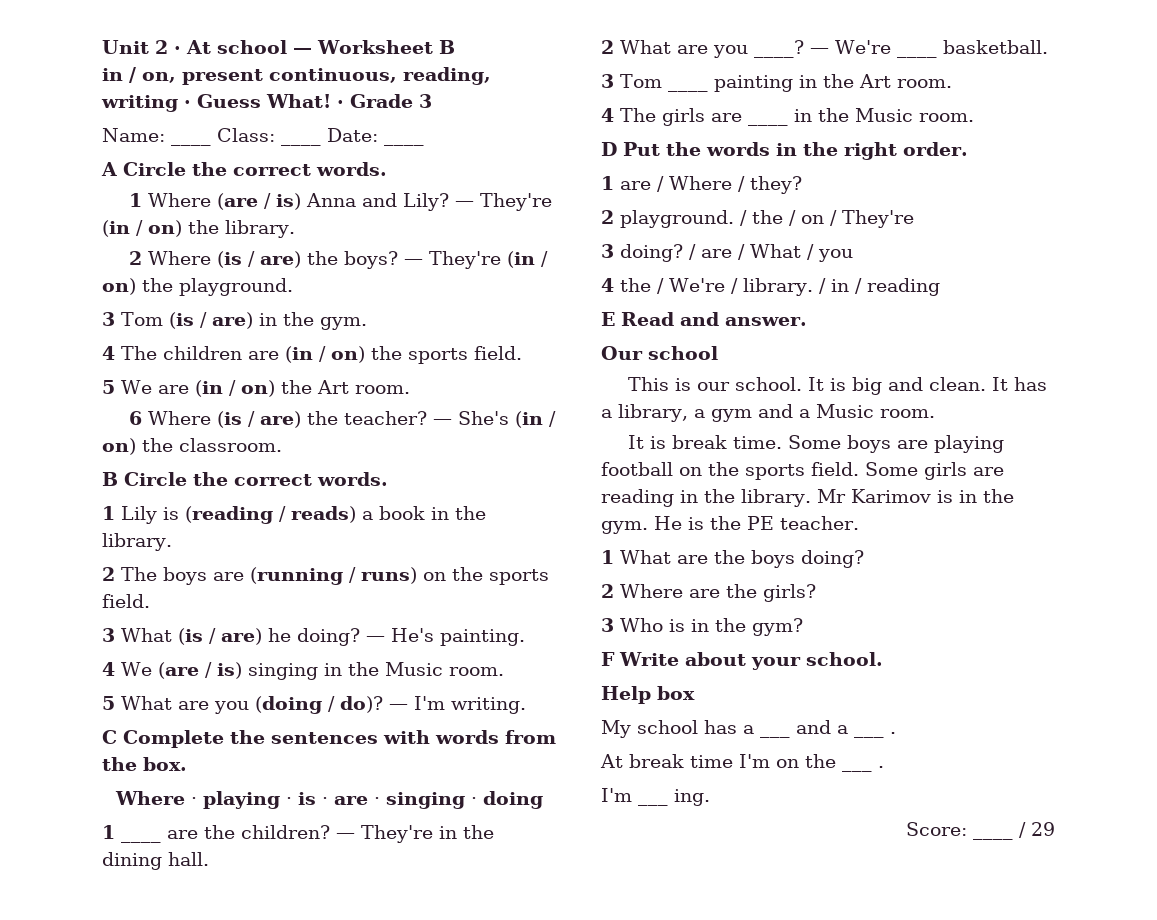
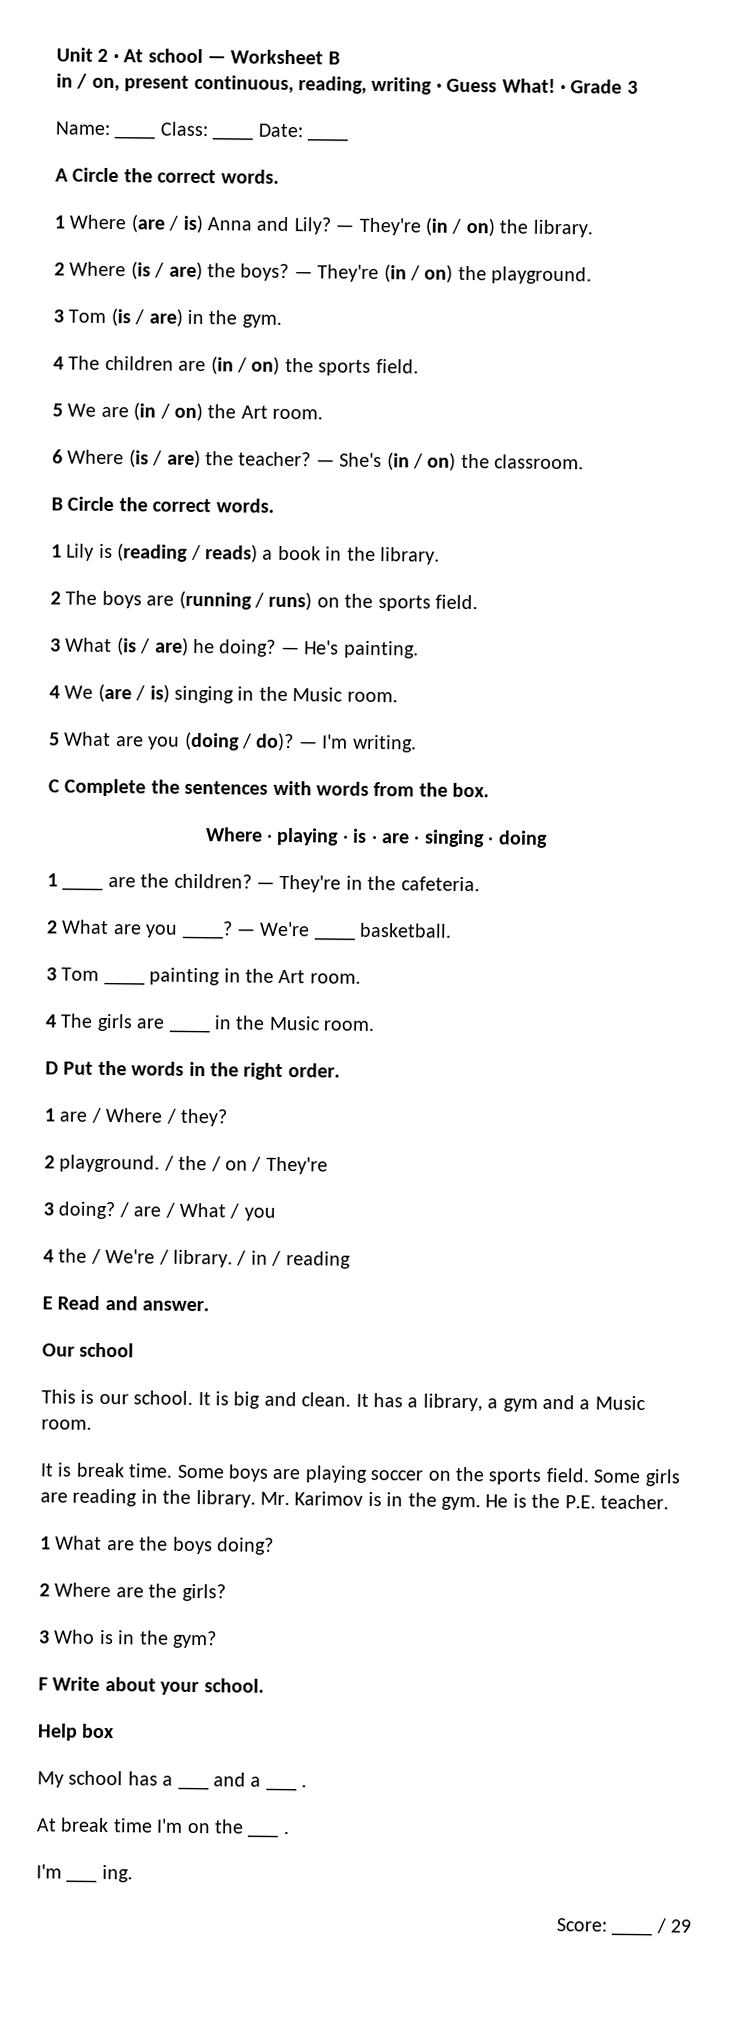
[102,852,209,870] dining hall. -> [400,876,480,892] cafeteria.
[601,462,673,476] football -> [370,1469,424,1481] soccer
[816,489,846,503] Mr -> [260,1491,290,1506] Mr.
[747,516,774,530] PE -> [564,1495,596,1509] P.E.

